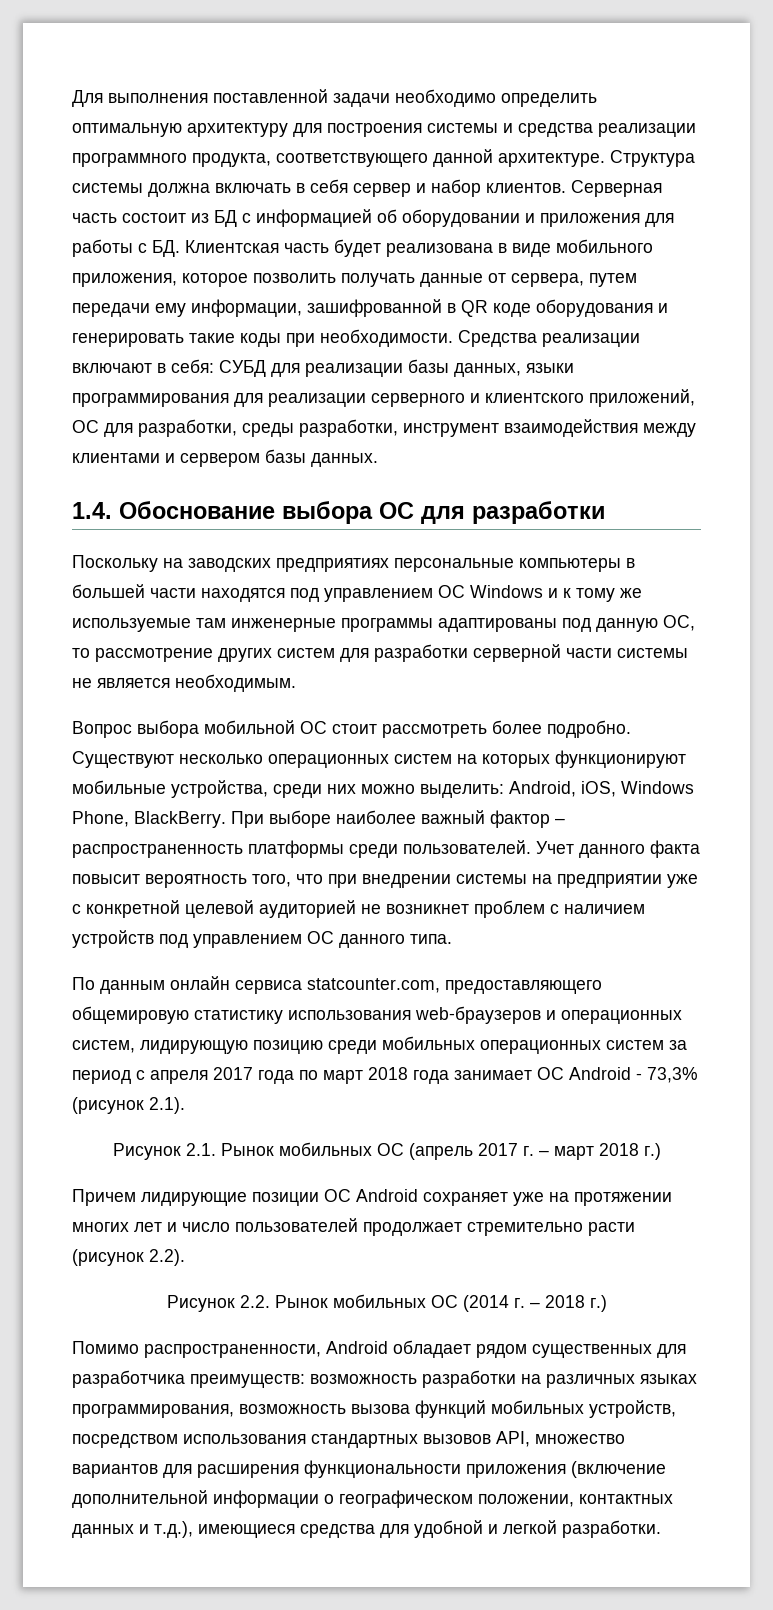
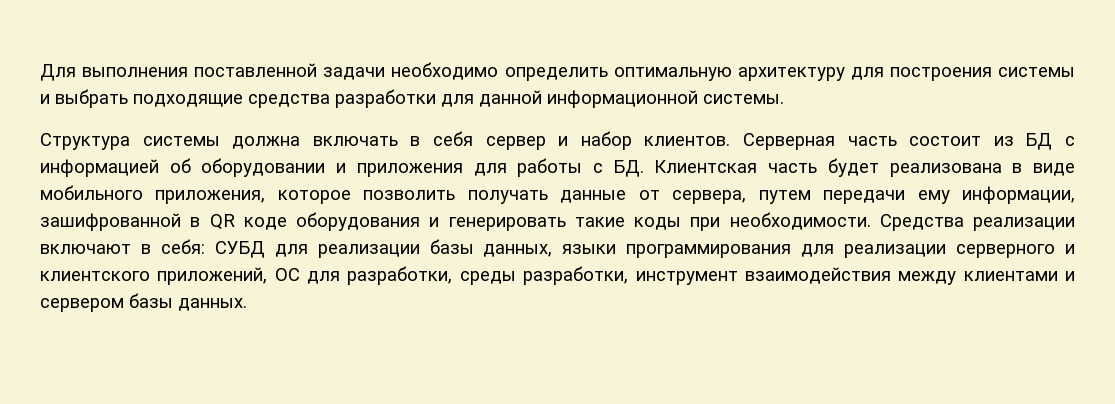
[518,123,696,137] [72,149,605,167] средства реализации программного продукта, соответствующего данной архитектуре. -> [55,89,784,108] выбрать подходящие средства разработки для данной информационной системы. //
[72,501,605,524] [72,555,635,572] [72,584,642,602] [72,615,695,632] [72,644,688,662] [72,674,296,692] [72,720,631,738] [72,750,686,768] [72,780,694,798] [72,810,565,828] [72,840,700,858] [72,874,698,888] [72,900,645,918] [72,930,452,948] [72,976,602,994] [72,1006,682,1024] [72,1036,687,1054] [72,1067,698,1084] [72,1097,185,1114] [112,1142,661,1160] [72,1189,672,1206] [72,1218,635,1236] [72,1249,185,1266] [166,1294,607,1312] [72,1340,686,1358] [72,1370,697,1388] [72,1400,676,1418] [72,1431,625,1448] [72,1460,666,1478] [72,1490,673,1508] [72,1520,661,1538] // 1.4. Обоснование выбора ОС для разработки // Поскольку на заводских предприятиях персональные компьютеры в большей части находятся под управлением ОС Windows и к тому же используемые там инженерные программы адаптированы под данную ОС, то рассмотрение других систем для разработки серверной части системы не является необходимым. // Вопрос выбора мобильной ОС стоит рассмотреть более подробно. Существуют несколько операционных систем на которых функционируют мобильные устройства, среди них можно выделить: Android, iOS, Windows Phone, BlackBerry. При выборе наиболее важный фактор – распространенность платформы среди пользователей. Учет данного факта повысит вероятность того, что при внедрении системы на предприятии уже с конкретной целевой аудиторией не возникнет проблем с наличием устройств под управлением ОС данного типа. // По данным онлайн сервиса statcounter.com, предоставляющего общемировую статистику использования web-браузеров и операционных систем, лидирующую позицию среди мобильных операционных систем за период с апреля 2017 года по март 2018 года занимает ОС Android - 73,3% (рисунок 2.1). // Рисунок 2.1. Рынок мобильных ОС (апрель 2017 г. – март 2018 г.) // Причем лидирующие позиции ОС Android сохраняет уже на протяжении многих лет и число пользователей продолжает стремительно расти (рисунок 2.2). // Рисунок 2.2. Рынок мобильных ОС (2014 г. – 2018 г.) // Помимо распространенности, Android обладает рядом существенных для разработчика преимуществ: возможность разработки на различных языках программирования, возможность вызова функций мобильных устройств, посредством использования стандартных вызовов API, множество вариантов для расширения функциональности приложения (включение дополнительной информации о географическом положении, контактных данных и т.д.), имеющиеся средства для удобной и легкой разработки. -> (247, 304) none

